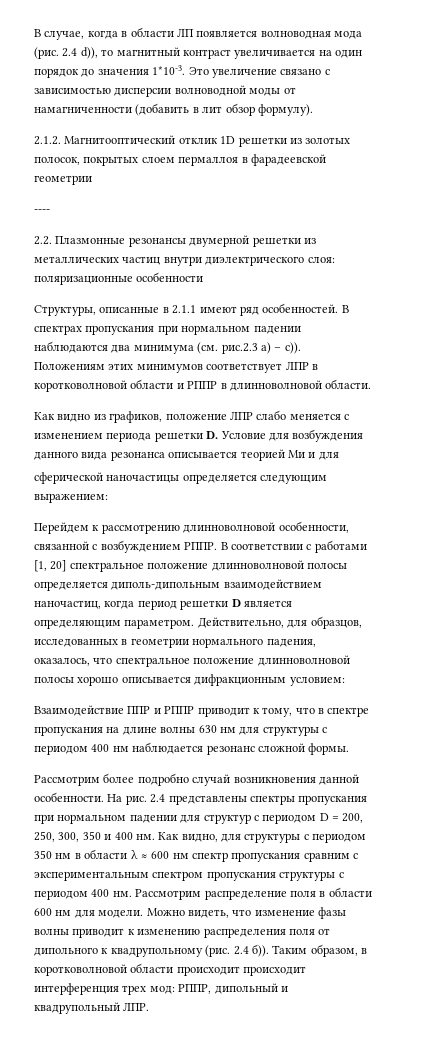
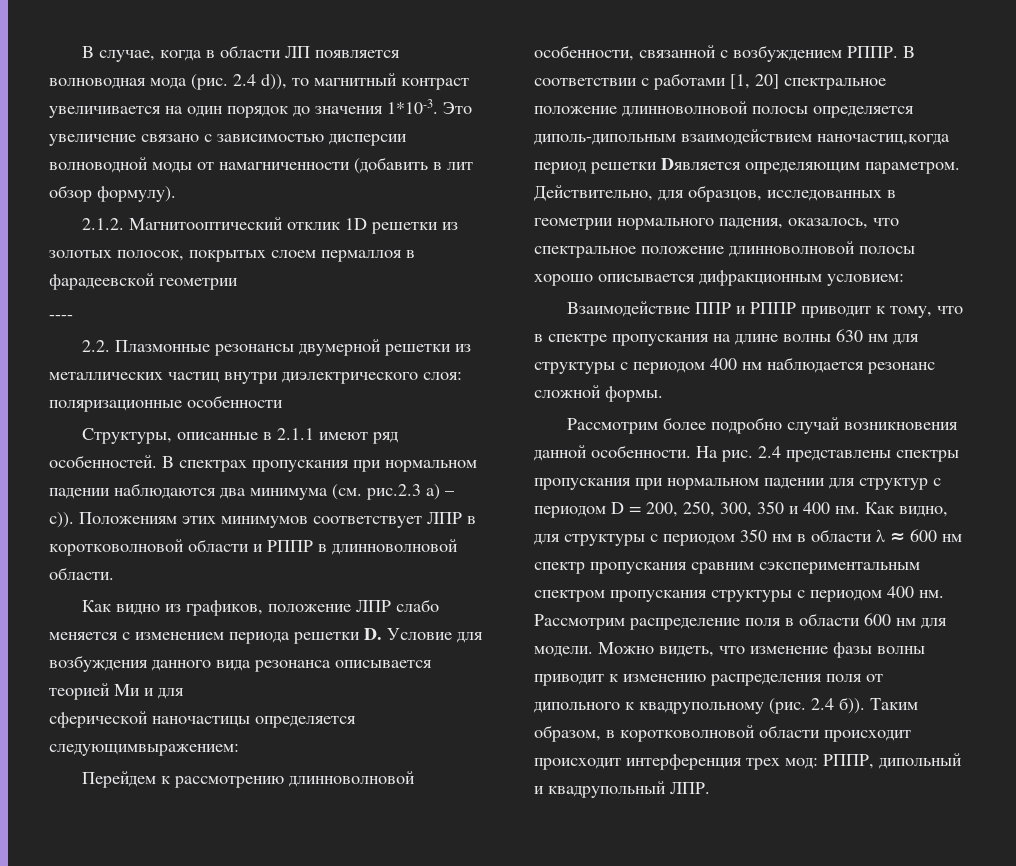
[260,475,328,484] [34,493,108,503] следующим выражением: -> [49,744,239,756] следующимвыражением:
[34,599,292,610] наночастиц, когда период решетки D является -> [817,134,950,145] [534,158,741,174] наночастиц,когда период решетки Dявляется
[353,853,359,859] [34,871,149,881] с экспериментальным -> [759,562,920,574] сэкспериментальным

